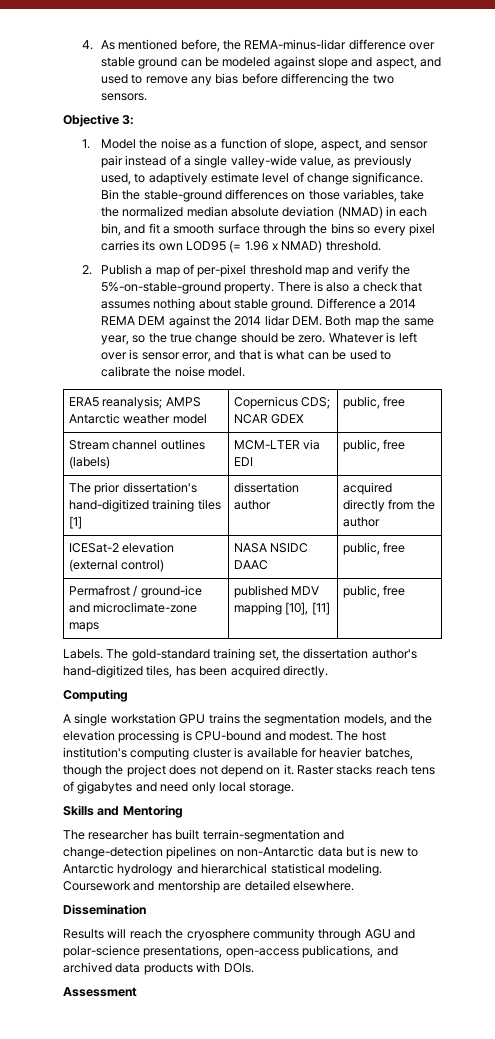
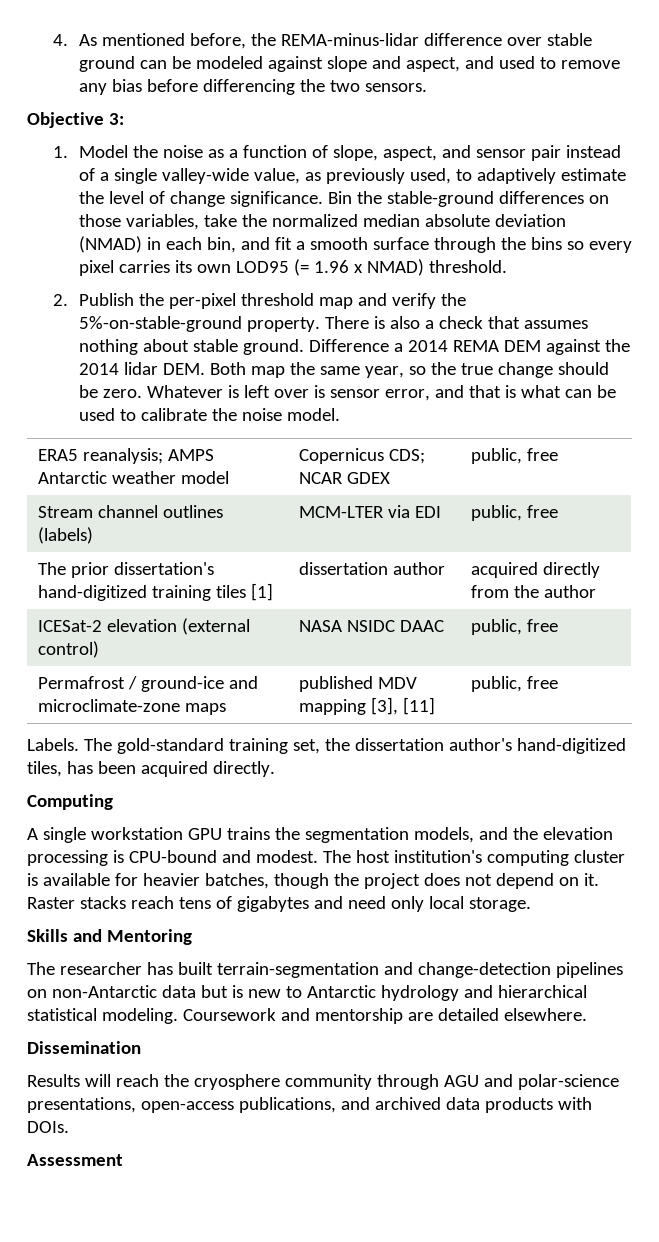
(259, 177) none -> [78,191,104,204] the
[145,264,194,277] a map of -> [138,293,164,306] the
[285,602,309,615] [10], -> [371,697,399,715] [3],

